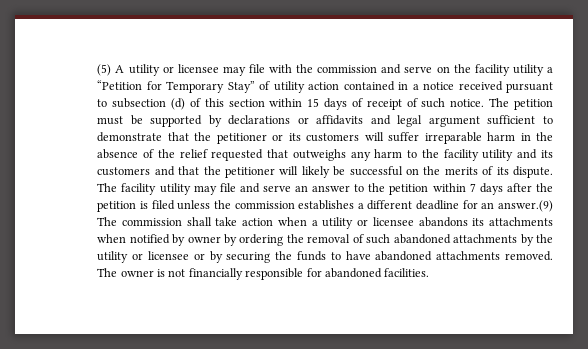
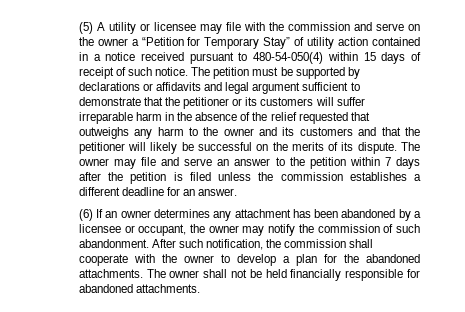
[474,64,544,76] facility utility -> [97,38,128,46] owner
[112,98,265,110] subsection (d) of this section -> [253,52,324,64] 480-54-050(4)
[443,149,514,161] facility utility -> [223,128,254,136] owner
[121,183,191,195] facility utility -> [78,158,109,166] owner
[498,200,554,212] [97,217,553,229] [97,234,553,246] [97,251,553,263] [97,268,186,277] answer.(9) The commission shall take action when a utility or licensee abandons its attachments when notified by owner by ordering the removal of such abandoned attachments by the utility or licensee or by securing the funds to have abandoned attachments removed. The owner is not -> [198,188,238,196] [78,209,421,221] [78,224,420,236] [78,239,374,250] [78,254,420,266] [78,269,287,278] answer. // (6) If an owner determines any attachment has been abandoned by a licensee or occupant, the owner may notify the commission of such abandonment. After such notification, the commission shall cooperate with the owner to develop a plan for the abandoned attachments. The owner shall not be held
[384,268,430,277] facilities. -> [135,284,200,293] attachments.

